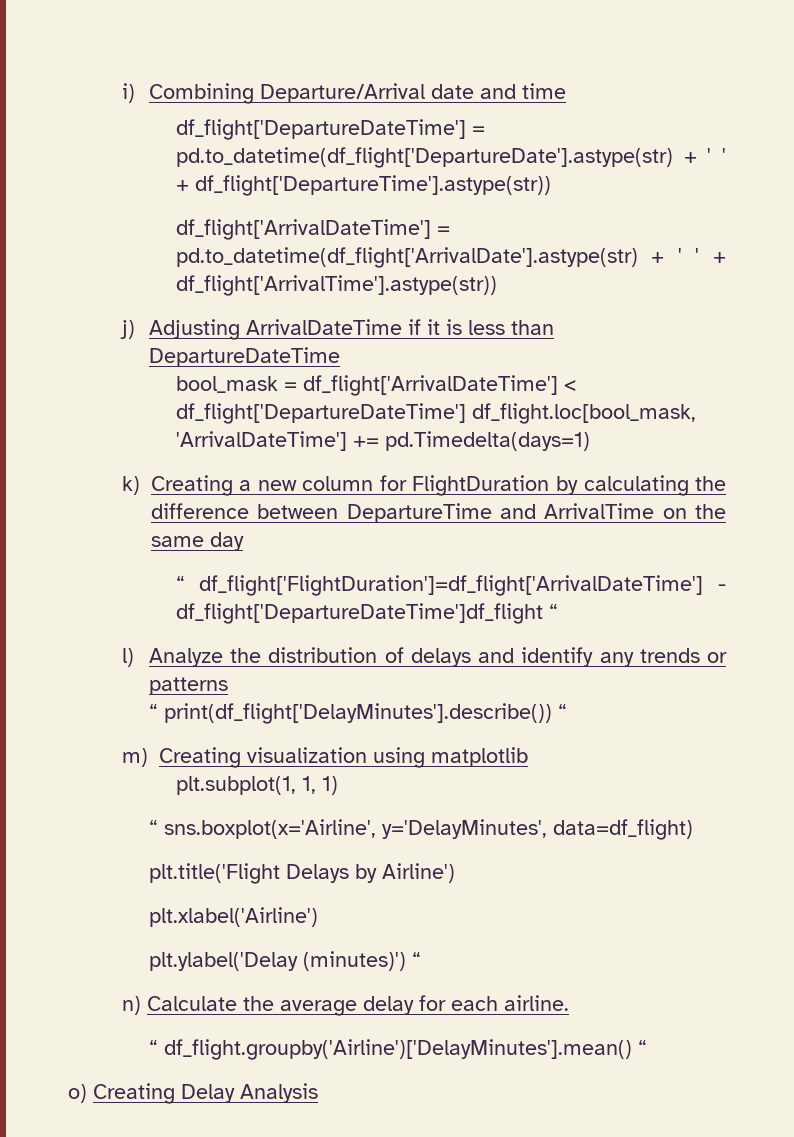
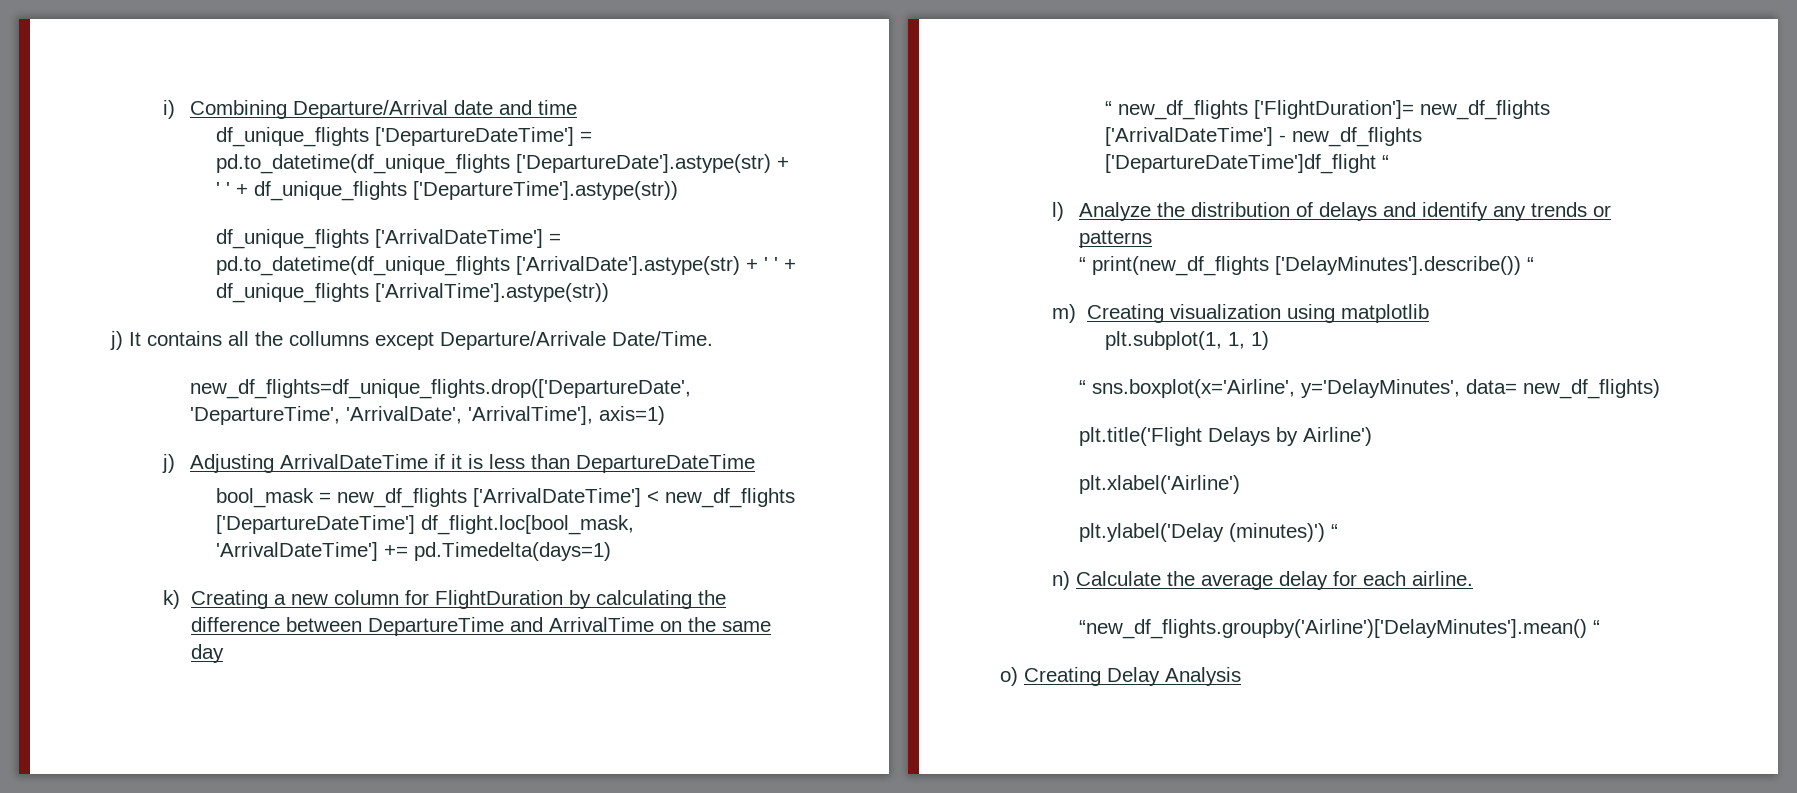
[175,119,485,140] [175,147,727,168] [175,175,551,196] [175,219,450,240] [175,247,726,268] [175,275,497,296] df_flight['DepartureDateTime'] = pd.to_datetime(df_flight['DepartureDate'].astype(str) + ' ' + df_flight['DepartureTime'].astype(str)) // df_flight['ArrivalDateTime'] = pd.to_datetime(df_flight['ArrivalDate'].astype(str) + ' ' + df_flight['ArrivalTime'].astype(str)) -> [215,127,592,147] [215,154,789,174] [215,181,678,201] [215,229,561,249] [215,256,796,276] [215,283,609,303] [110,331,713,350] [189,379,691,399] [189,406,665,425] df_unique_flights ['DepartureDateTime'] = pd.to_datetime(df_unique_flights ['DepartureDate'].astype(str) + ' ' + df_unique_flights ['DepartureTime'].astype(str)) // df_unique_flights ['ArrivalDateTime'] = pd.to_datetime(df_unique_flights ['ArrivalDate'].astype(str) + ' ' + df_unique_flights ['ArrivalTime'].astype(str)) // j) It contains all the collumns except Departure/Arrivale Date/Time. // new_df_flights=df_unique_flights.drop(['DepartureDate', 'DepartureTime', 'ArrivalDate', 'ArrivalTime'], axis=1)
[302,375,576,396] [175,403,466,424] df_flight['ArrivalDateTime'] < df_flight['DepartureDateTime'] -> [336,488,795,508] [215,515,415,534] new_df_flights ['ArrivalDateTime'] < new_df_flights ['DepartureDateTime']
[199,575,726,596] [175,603,543,624] df_flight['FlightDuration']=df_flight['ArrivalDateTime'] - df_flight['DepartureDateTime']df_flight -> [1117,100,1550,120] [1104,127,1422,147] [1104,154,1376,174] new_df_flights ['FlightDuration']= new_df_flights ['ArrivalDateTime'] - new_df_flights ['DepartureDateTime']df_flight
[163,703,552,724] print(df_flight['DelayMinutes'].describe()) -> [1091,256,1521,276] print(new_df_flights ['DelayMinutes'].describe())
[552,819,693,840] data=df_flight) -> [1465,379,1660,399] data= new_df_flights)
[148,1039,632,1060] “ df_flight.groupby('Airline')['DelayMinutes'].mean() -> [1078,619,1587,639] “new_df_flights.groupby('Airline')['DelayMinutes'].mean()

